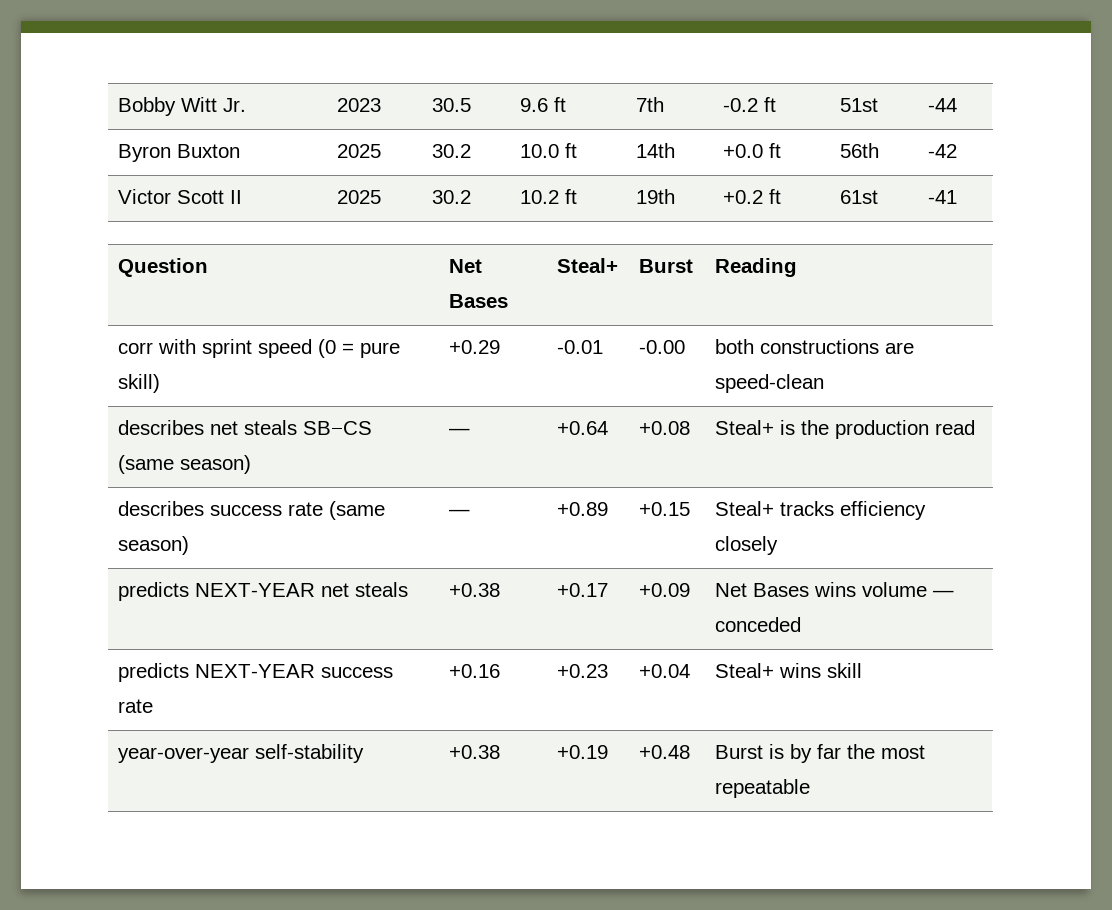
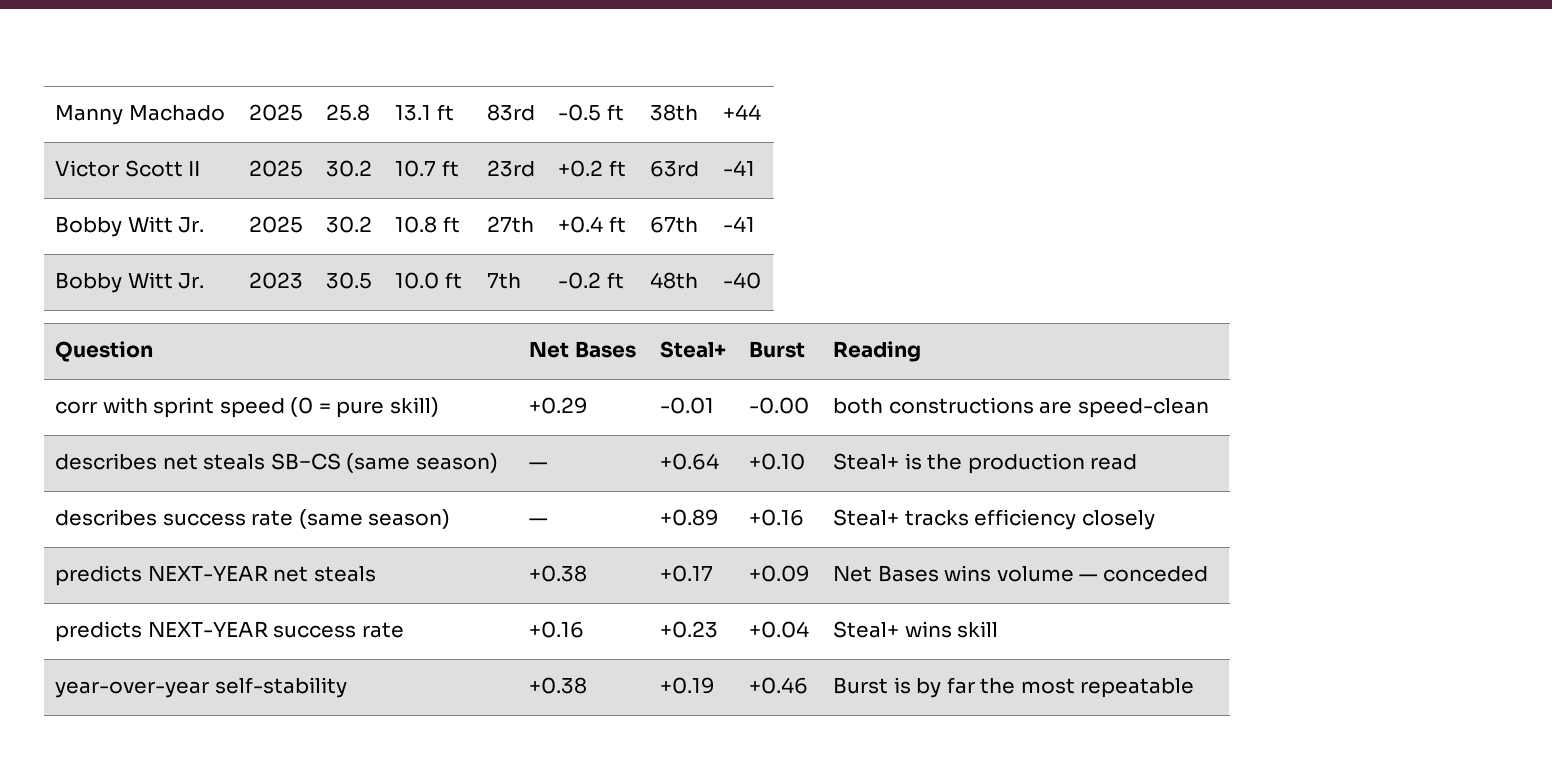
[118,97,247,116] [337,98,382,112] [432,98,472,112] [520,97,567,112] [636,97,665,112] [723,97,777,112] [840,98,879,112] [928,98,958,112] [118,144,241,162] [337,144,382,158] [432,144,472,158] [520,143,578,158] [636,143,676,158] [723,143,782,158] [840,143,880,158] [928,144,958,158] Bobby Witt Jr. | 2023 | 30.5 | 9.6 ft | 7th | -0.2 ft | 51st | -44 // Byron Buxton | 2025 | 30.2 | 10.0 ft | 14th | +0.0 ft | 56th | -42 -> [55,105,225,125] [249,104,304,121] [326,104,371,121] [395,104,454,121] [487,104,536,121] [558,104,624,121] [650,104,699,121] [723,104,762,120] Manny Machado | 2025 | 25.8 | 13.1 ft | 83rd | -0.5 ft | 38th | +44
[520,189,578,204] [636,189,676,204] 10.2 ft | 19th -> [395,160,459,177] [487,160,536,177] 10.7 ft | 23rd
[840,190,879,204] [928,190,958,204] 61st | -41 -> [650,160,700,177] [723,160,756,176] [55,216,205,237] [249,216,304,233] [326,216,373,233] [395,216,460,233] [487,216,535,233] [558,216,626,233] [650,216,699,233] [723,216,756,232] [55,272,205,293] [249,272,304,289] [326,272,373,289] [395,272,462,289] [487,273,522,289] [558,272,624,289] [650,272,699,289] [723,272,762,289] 63rd | -41 // Bobby Witt Jr. | 2025 | 30.2 | 10.8 ft | 27th | +0.4 ft | 67th | -41 // Bobby Witt Jr. | 2023 | 30.5 | 10.0 ft | 7th | -0.2 ft | 48th | -40
[639,421,691,435] +0.08 -> [749,453,806,470] +0.10
[639,502,691,516] +0.15 -> [749,509,805,526] +0.16
[639,745,691,759] +0.48 -> [749,677,809,694] +0.46

